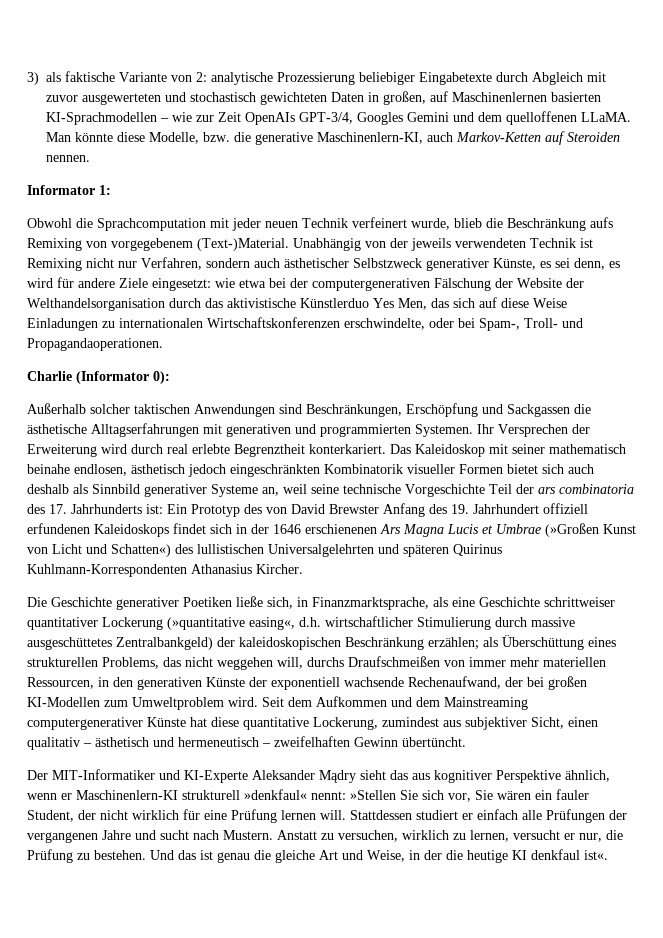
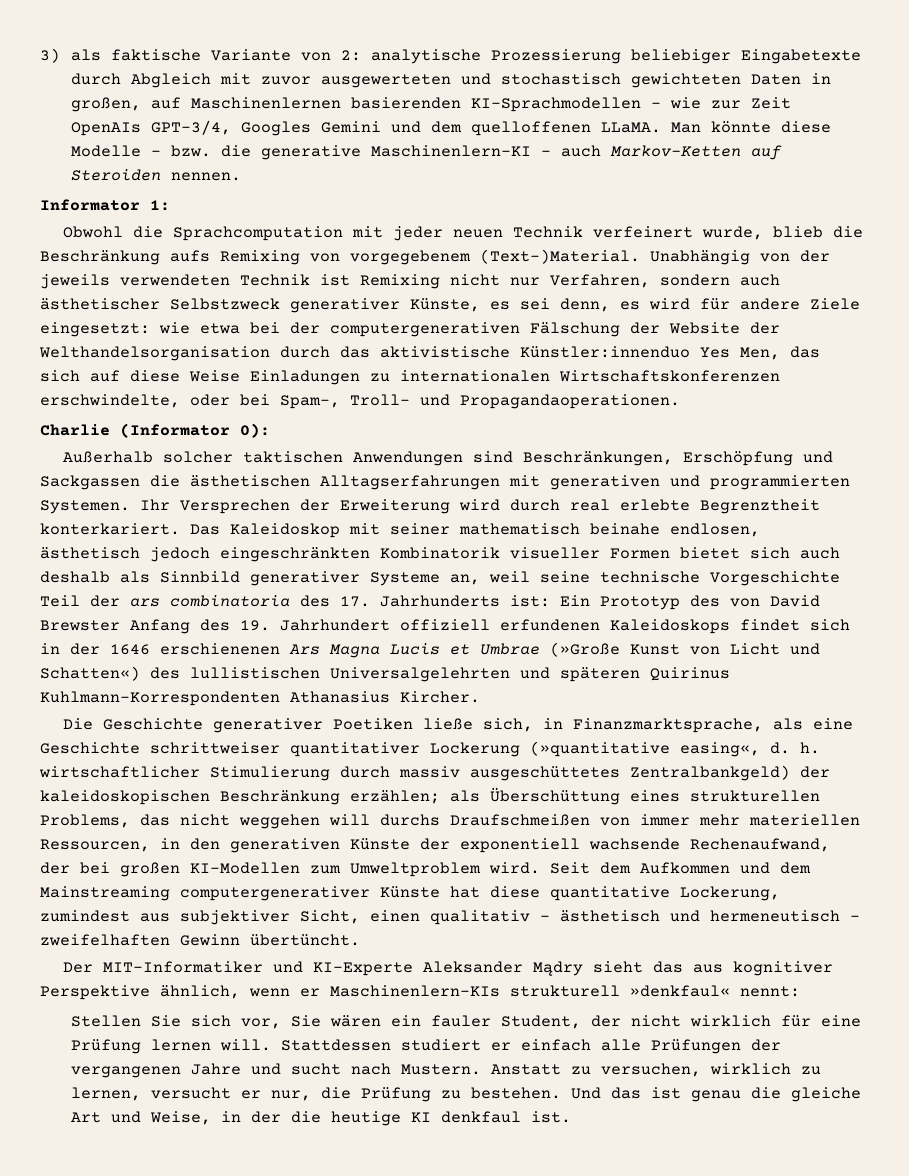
[551,92,601,102] basierten -> [350,97,461,109] basierenden
[149,132,199,144] Modelle, -> [70,145,161,157] Modelle –
[317,132,423,144] Maschinenlern-KI, -> [370,145,551,157] Maschinenlern-KI –
[300,298,369,308] Künstlerduo -> [520,346,690,358] Künstler:innenduo
[27,424,87,434] ästhetische -> [190,475,310,487] ästhetischen
[545,523,599,537] (»Großen -> [550,642,620,657] (»Große
[299,617,321,627] d.h. -> [770,742,820,754] d. h.
[531,617,575,627] massive -> [399,766,460,778] massiv
[277,657,303,669] will, -> [329,814,370,826] will
[76,790,178,800] Maschinenlern-KI -> [330,985,500,997] Maschinenlern-KIs
[350,790,396,800] »Stellen -> [70,1015,141,1027] // Stellen
[584,850,608,860] ist«. -> [530,1111,571,1123] ist.

